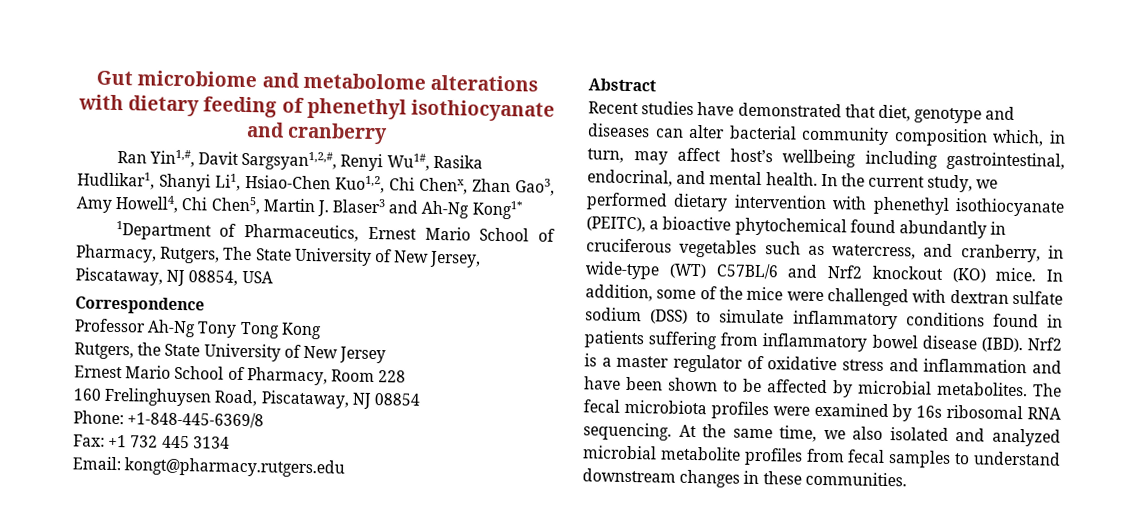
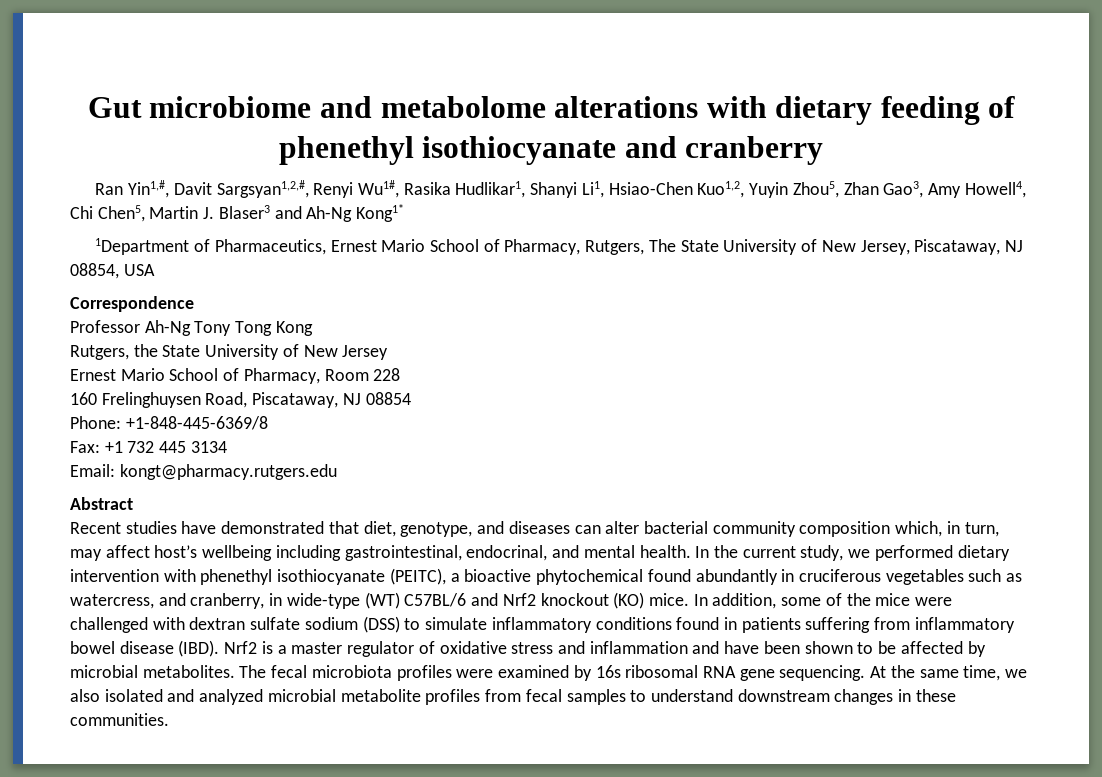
[389,177,468,195] Chi Chenx, -> [749,181,839,198] Yuyin Zhou5,
[914,107,983,124] genotype -> [400,522,473,537] genotype,
(1061, 413) none -> [739,669,775,681] gene

